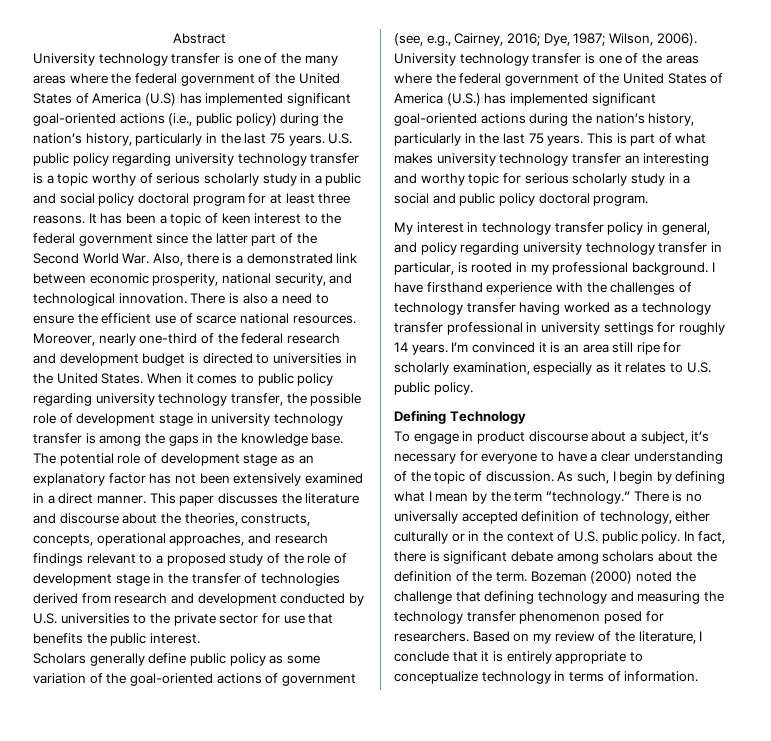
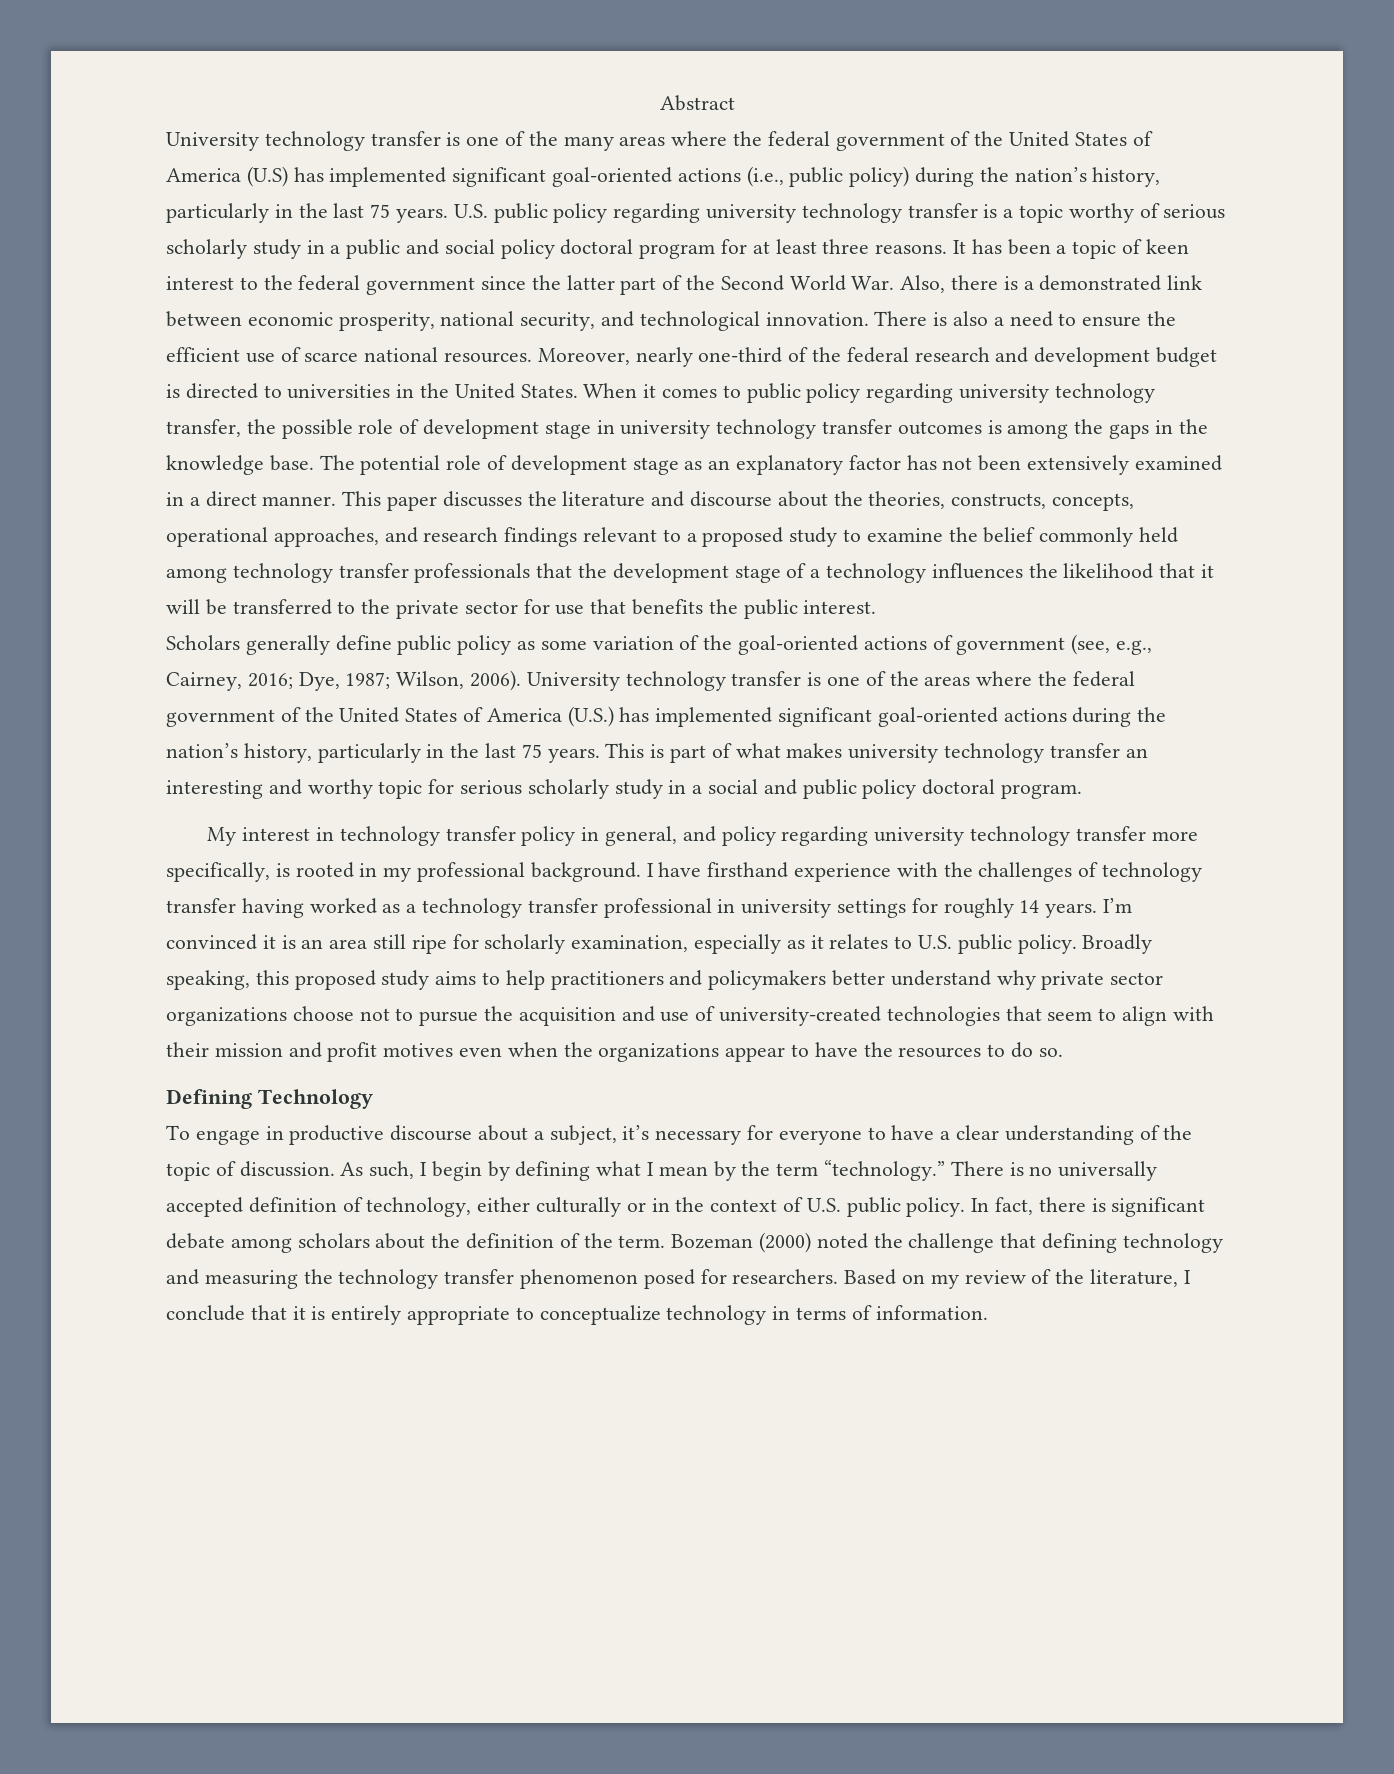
(82, 438) none -> [897,421,982,435] outcomes
[266,553,347,564] [33,573,340,586] [33,593,364,606] [33,613,130,624] of the role of development stage in the transfer of technologies derived from research and development conducted by U.S. universities -> [843,527,1179,547] [166,563,1215,583] [166,599,332,615] to examine the belief commonly held among technology transfer professionals that the development stage of a technology influences the likelihood that it will be transferred
[710,242,722,252] [394,262,454,275] in particular, -> [1151,831,1198,841] [166,862,270,882] more specifically,
(473, 388) none -> [1082,934,1153,954] [166,970,1164,990] [166,1006,1214,1026] [166,1042,1063,1062] Broadly speaking, this proposed study aims to help practitioners and policymakers better understand why private sector organizations choose not to pursue the acquisition and use of university-created technologies that seem to align with their mission and profit motives even when the organizations appear to have the resources to do so.
[476,431,525,444] product -> [289,1125,385,1145] productive

